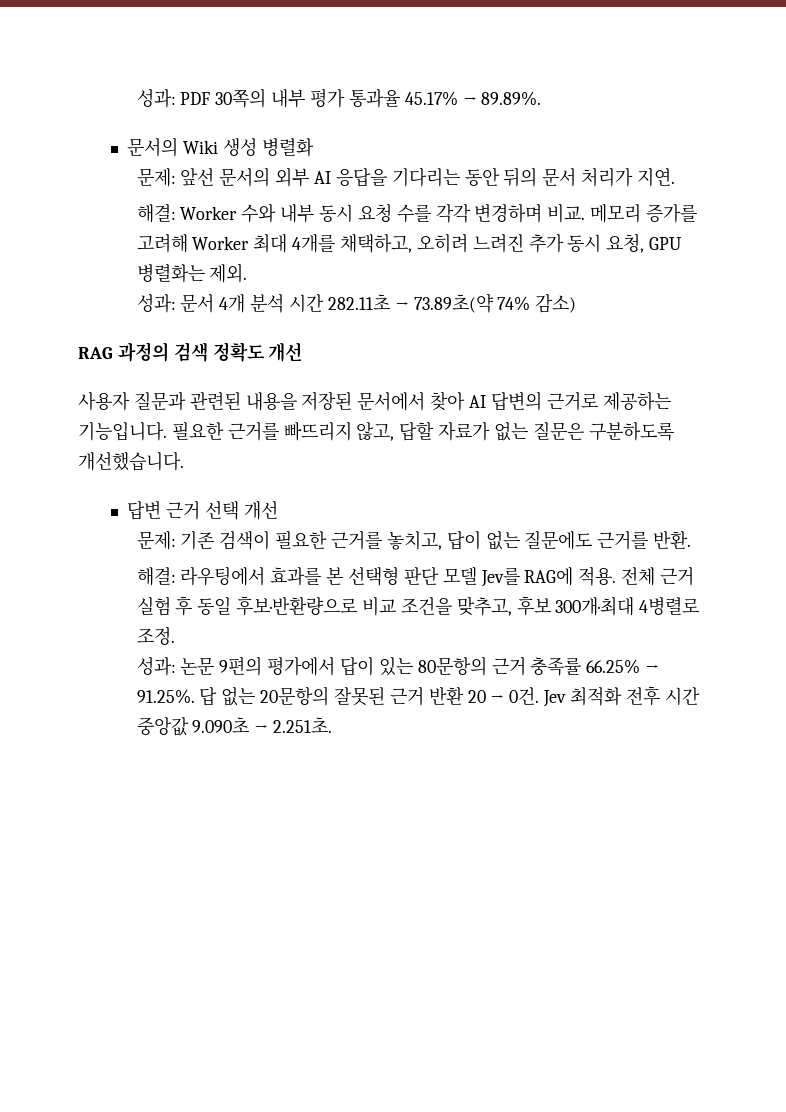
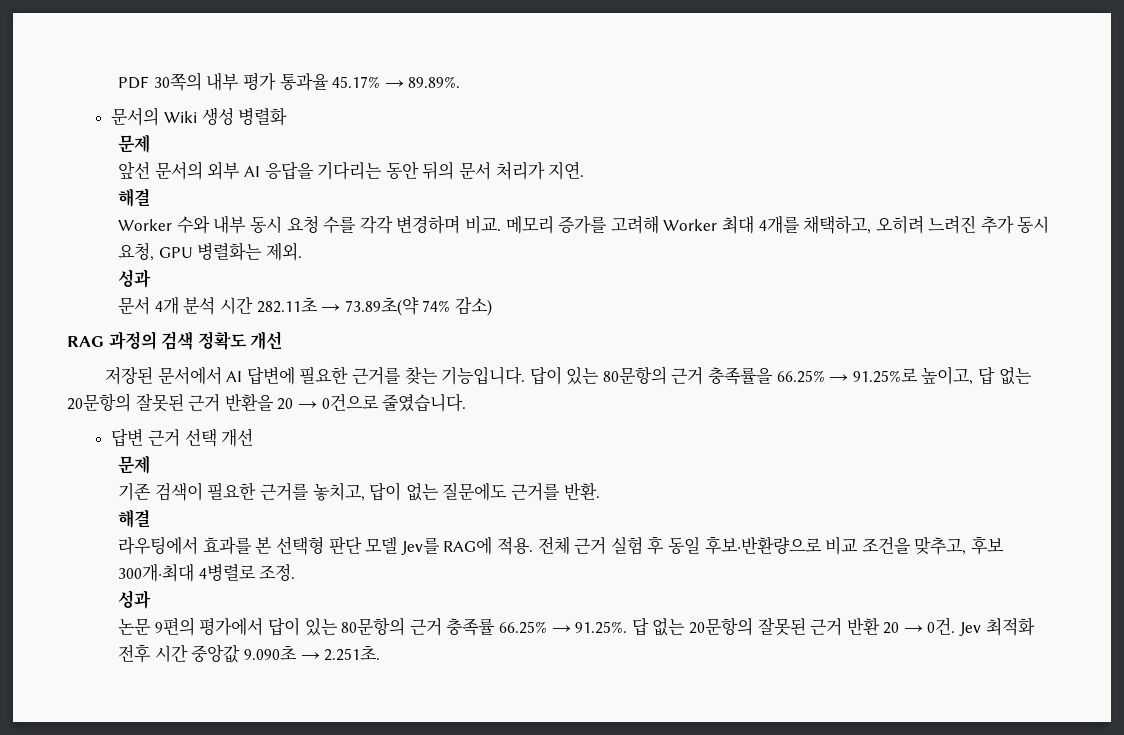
[136,89,176,108] 성과: -> (118, 82) none
[136,168,176,187] 문제: -> [118,134,151,153] 문제 //
[136,204,176,223] 해결: -> [118,188,151,207] 해결 //
[136,294,176,313] 성과: -> [118,269,152,288] 성과 //
[78,391,671,411] [78,421,674,441] [78,451,184,471] 사용자 질문과 관련된 내용을 저장된 문서에서 찾아 AI 답변의 근거로 제공하는 기능입니다. 필요한 근거를 빠뜨리지 않고, 답할 자료가 없는 질문은 구분하도록 개선했습니다. -> [104,366,1032,385] [67,393,467,412] 저장된 문서에서 AI 답변에 필요한 근거를 찾는 기능입니다. 답이 있는 80문항의 근거 충족률을 66.25% → 91.25%로 높이고, 답 없는 20문항의 잘못된 근거 반환을 20 → 0건으로 줄였습니다.
[136,531,176,550] 문제: -> [118,455,151,474] 문제 //
[136,567,176,586] 해결: -> [118,509,151,528] 해결 //
[136,657,176,676] 성과: -> [118,590,152,609] 성과 //

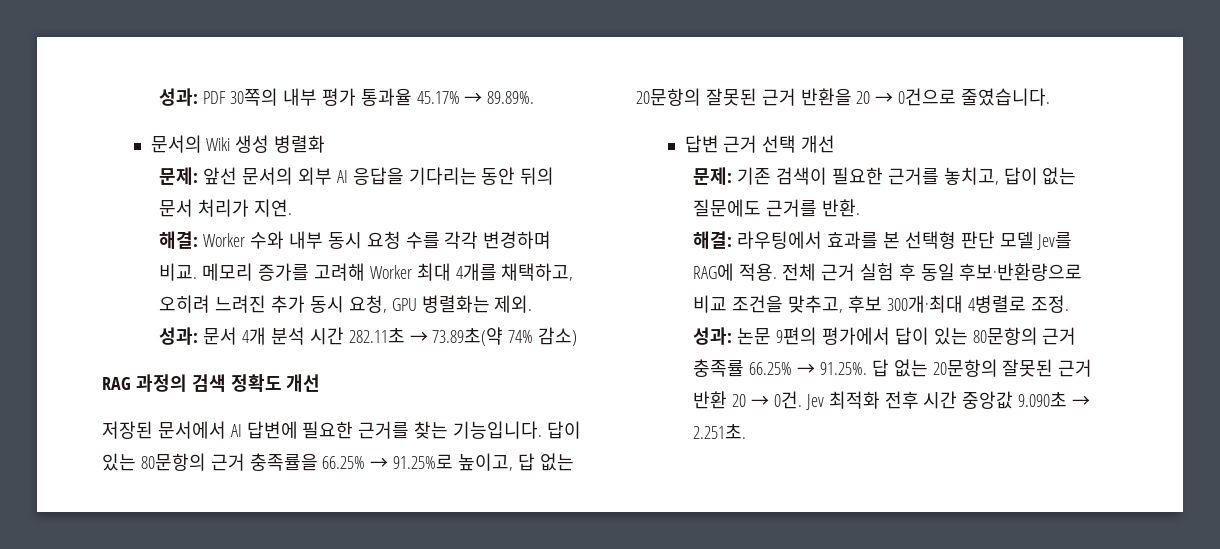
(118, 82) none -> [159,88,199,106] 성과:
[118,134,151,153] 문제 // -> [159,167,199,185] 문제:
[118,188,151,207] 해결 // -> [159,231,199,249] 해결:
[118,269,152,288] 성과 // -> [159,327,199,345] 성과:
[118,455,151,474] 문제 // -> [693,167,733,185] 문제:
[118,509,151,528] 해결 // -> [693,231,733,249] 해결:
[118,590,152,609] 성과 // -> [693,327,733,345] 성과:

